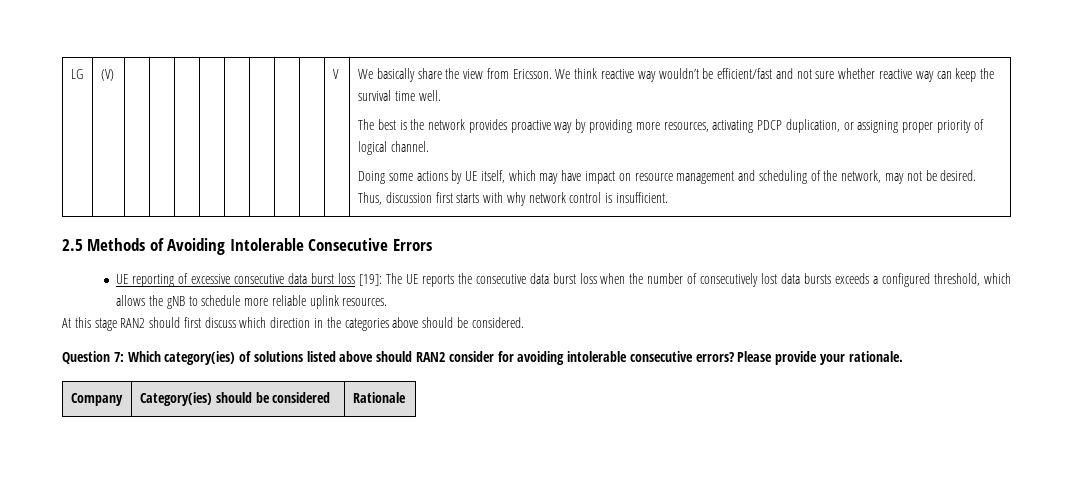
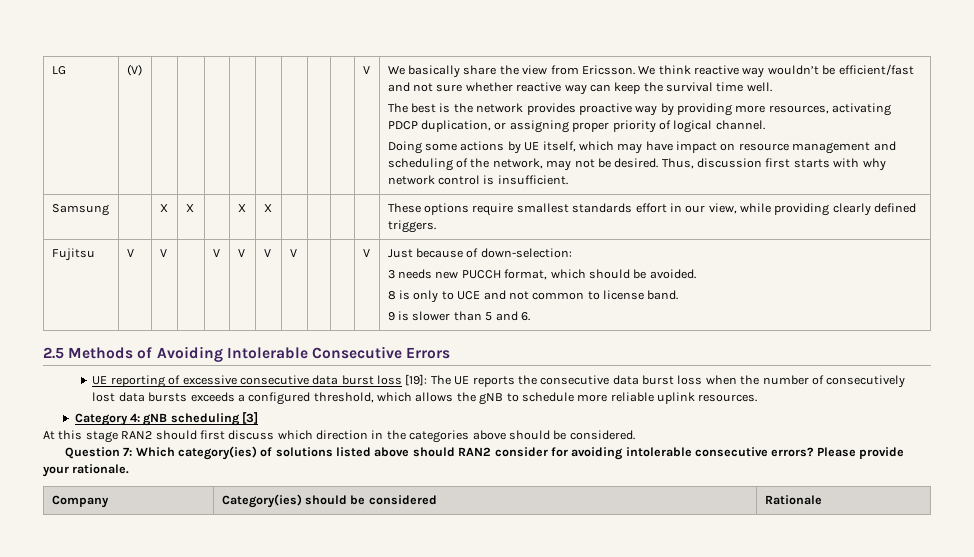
(668, 197) none -> [51,204,109,216] [159,204,168,212] [185,204,194,212] [237,204,246,212] [263,204,272,212] [387,203,917,216] [387,220,436,233] [51,248,95,261] [126,249,134,257] [159,249,167,257] [212,249,220,257] [237,249,245,257] [263,249,271,257] [289,249,297,257] [362,249,370,257] [387,248,572,258] [387,269,696,280] [387,290,679,303] [387,311,530,321] // Samsung | | X | X | | X | X | | | | | These options require smallest standards effort in our view, while providing clearly defined triggers. // Fujitsu | V | V | | V | V | V | V | | | V | Just because of down-selection: // 3 needs new PUCCH format, which should be avoided. // 8 is only to UCE and not common to license band. // 9 is slower than 5 and 6.
(388, 302) none -> [74,412,259,426] // Category 4: gNB scheduling [3]

